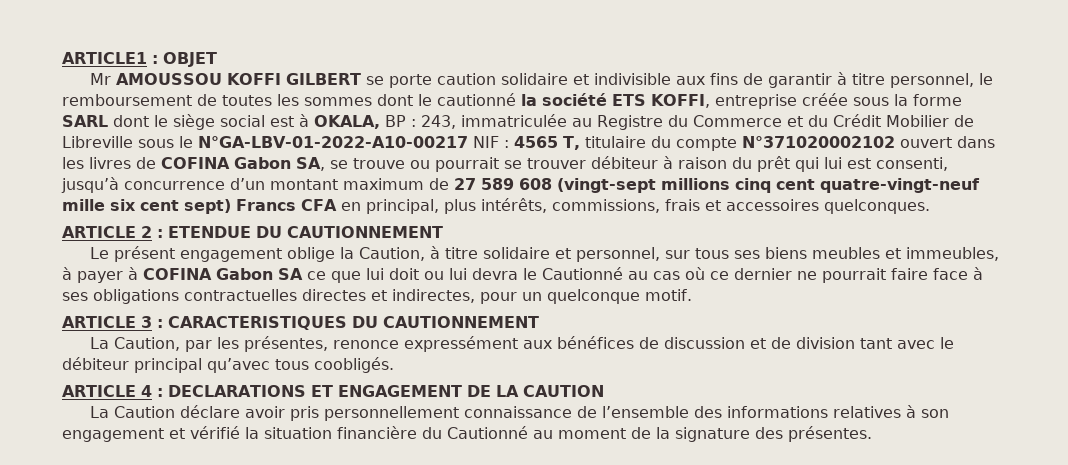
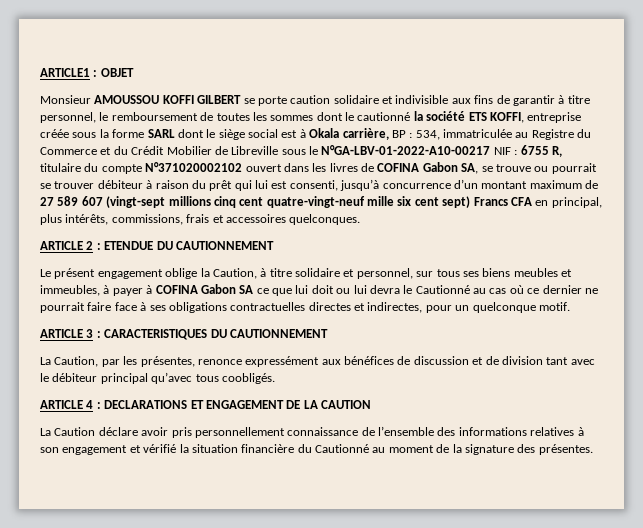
[89,73,111,85] Mr -> [40,95,91,104] Monsieur
[314,115,380,129] OKALA, -> [309,128,389,140] Okala carrière,
[421,115,456,129] 243, -> [415,130,440,140] 534,
[513,136,580,150] 4565 T, -> [520,145,562,157] 6755 R,
[519,178,552,190] 608 -> [81,196,103,206] 607

